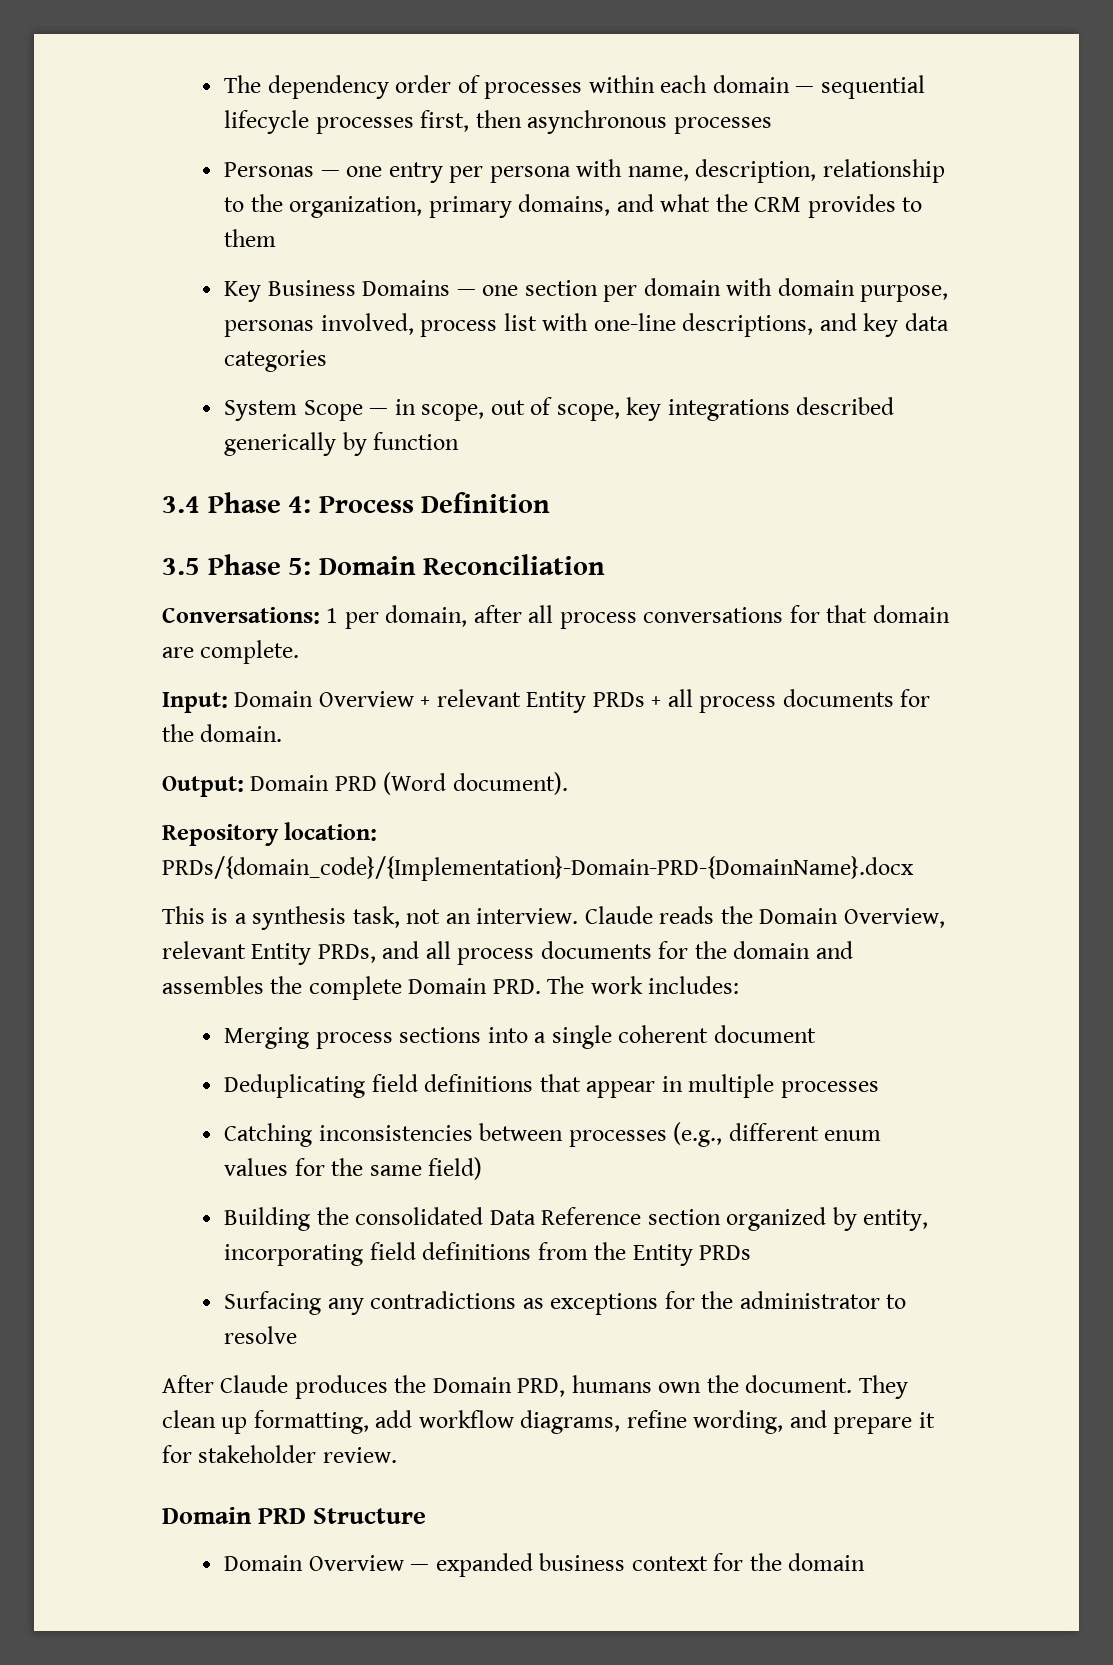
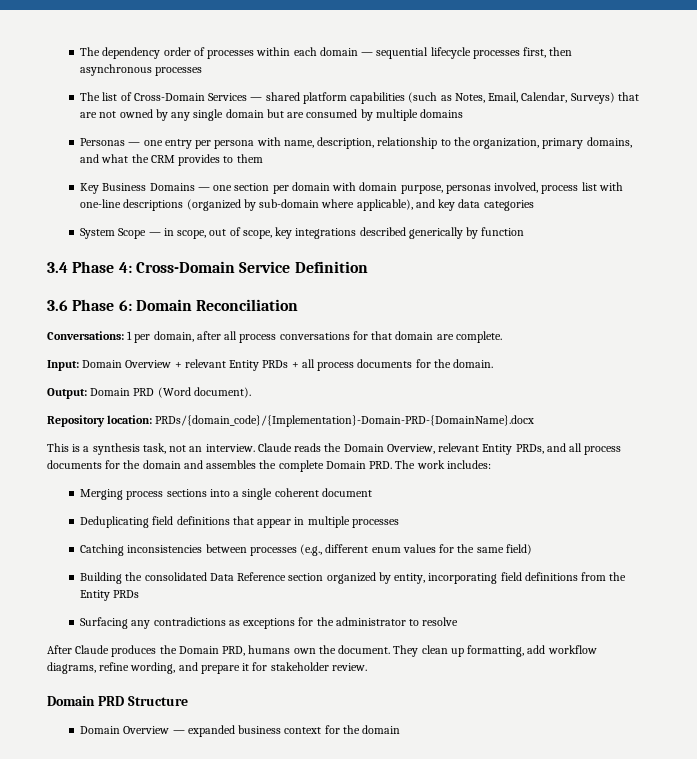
(772, 125) none -> [80,92,639,104] [80,109,464,121] // The list of Cross-Domain Services — shared platform capabilities (such as Notes, Email, Calendar, Surveys) that are not owned by any single domain but are consumed by multiple domains
[682,313,814,337] descriptions, -> [123,199,413,211] descriptions (organized by sub-domain where applicable),
[318,496,414,513] Process -> [135,261,291,273] Cross-Domain Service
[162,554,312,575] 3.5 Phase 5: -> [47,299,132,311] 3.6 Phase 6:

